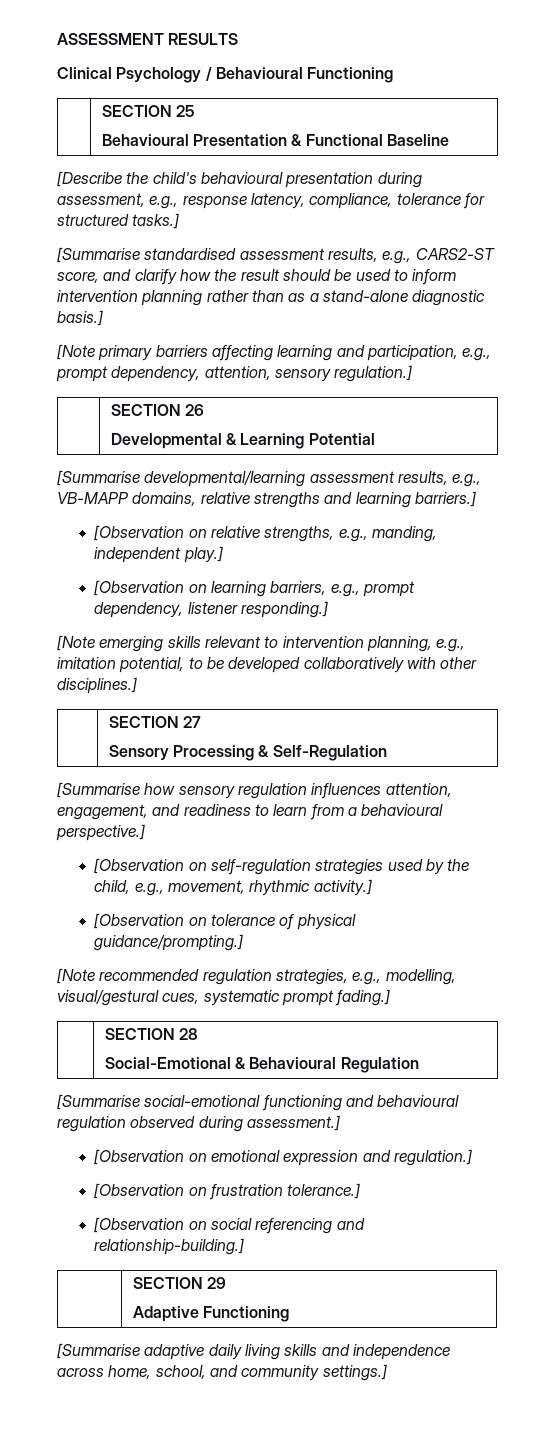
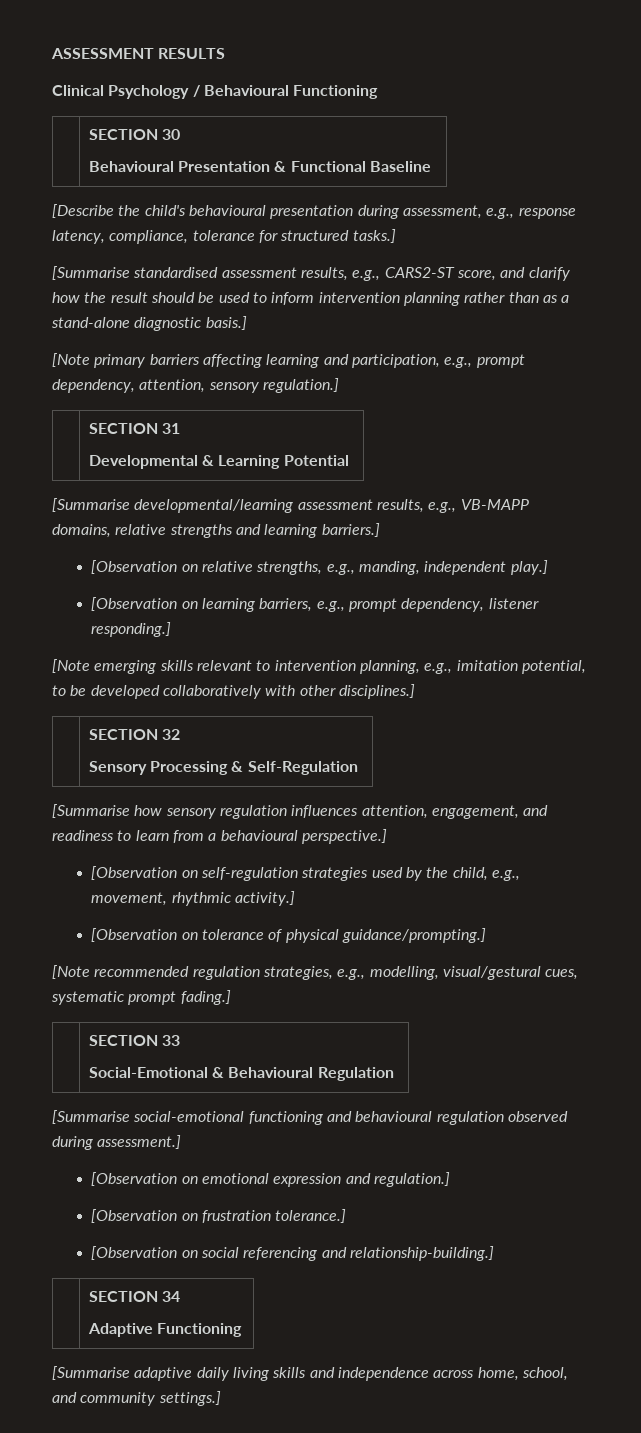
[175,105,194,117] 25 -> [161,129,180,140] 30
[184,404,204,416] 26 -> [161,423,180,434] 31
[182,716,201,728] 27 -> [161,729,180,740] 32
[178,1028,198,1040] 28 -> [161,1035,180,1046] 33
[206,1277,226,1289] 29 -> [161,1291,180,1302] 34

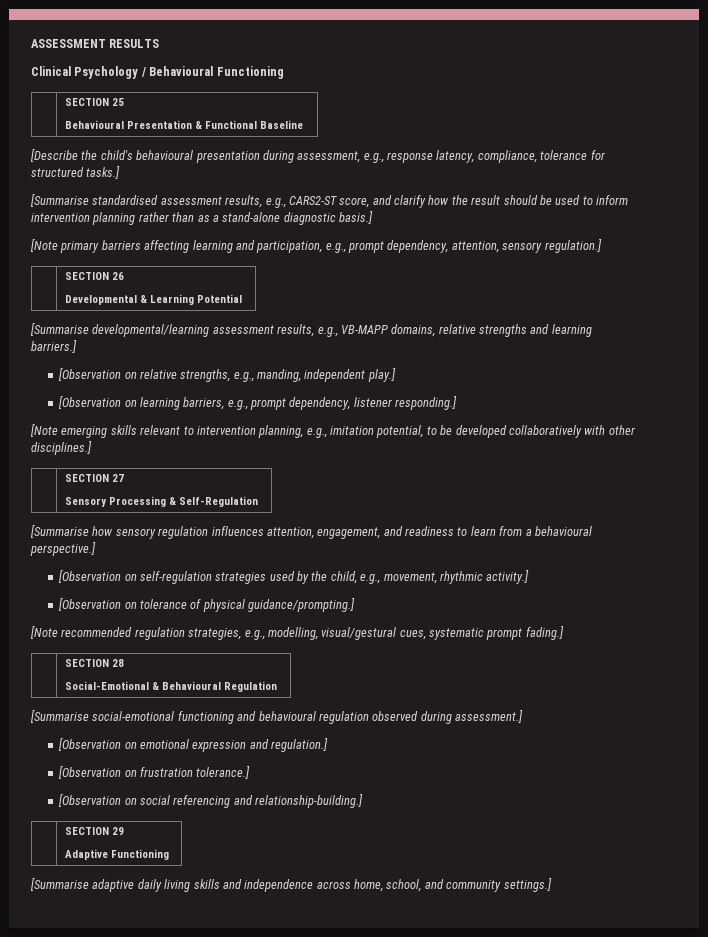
[161,129,180,140] 30 -> [112,98,125,106] 25
[161,423,180,434] 31 -> [112,272,125,280] 26
[161,729,180,740] 32 -> [112,474,125,482] 27
[161,1035,180,1046] 33 -> [112,659,125,667] 28
[161,1291,180,1302] 34 -> [112,827,125,835] 29

